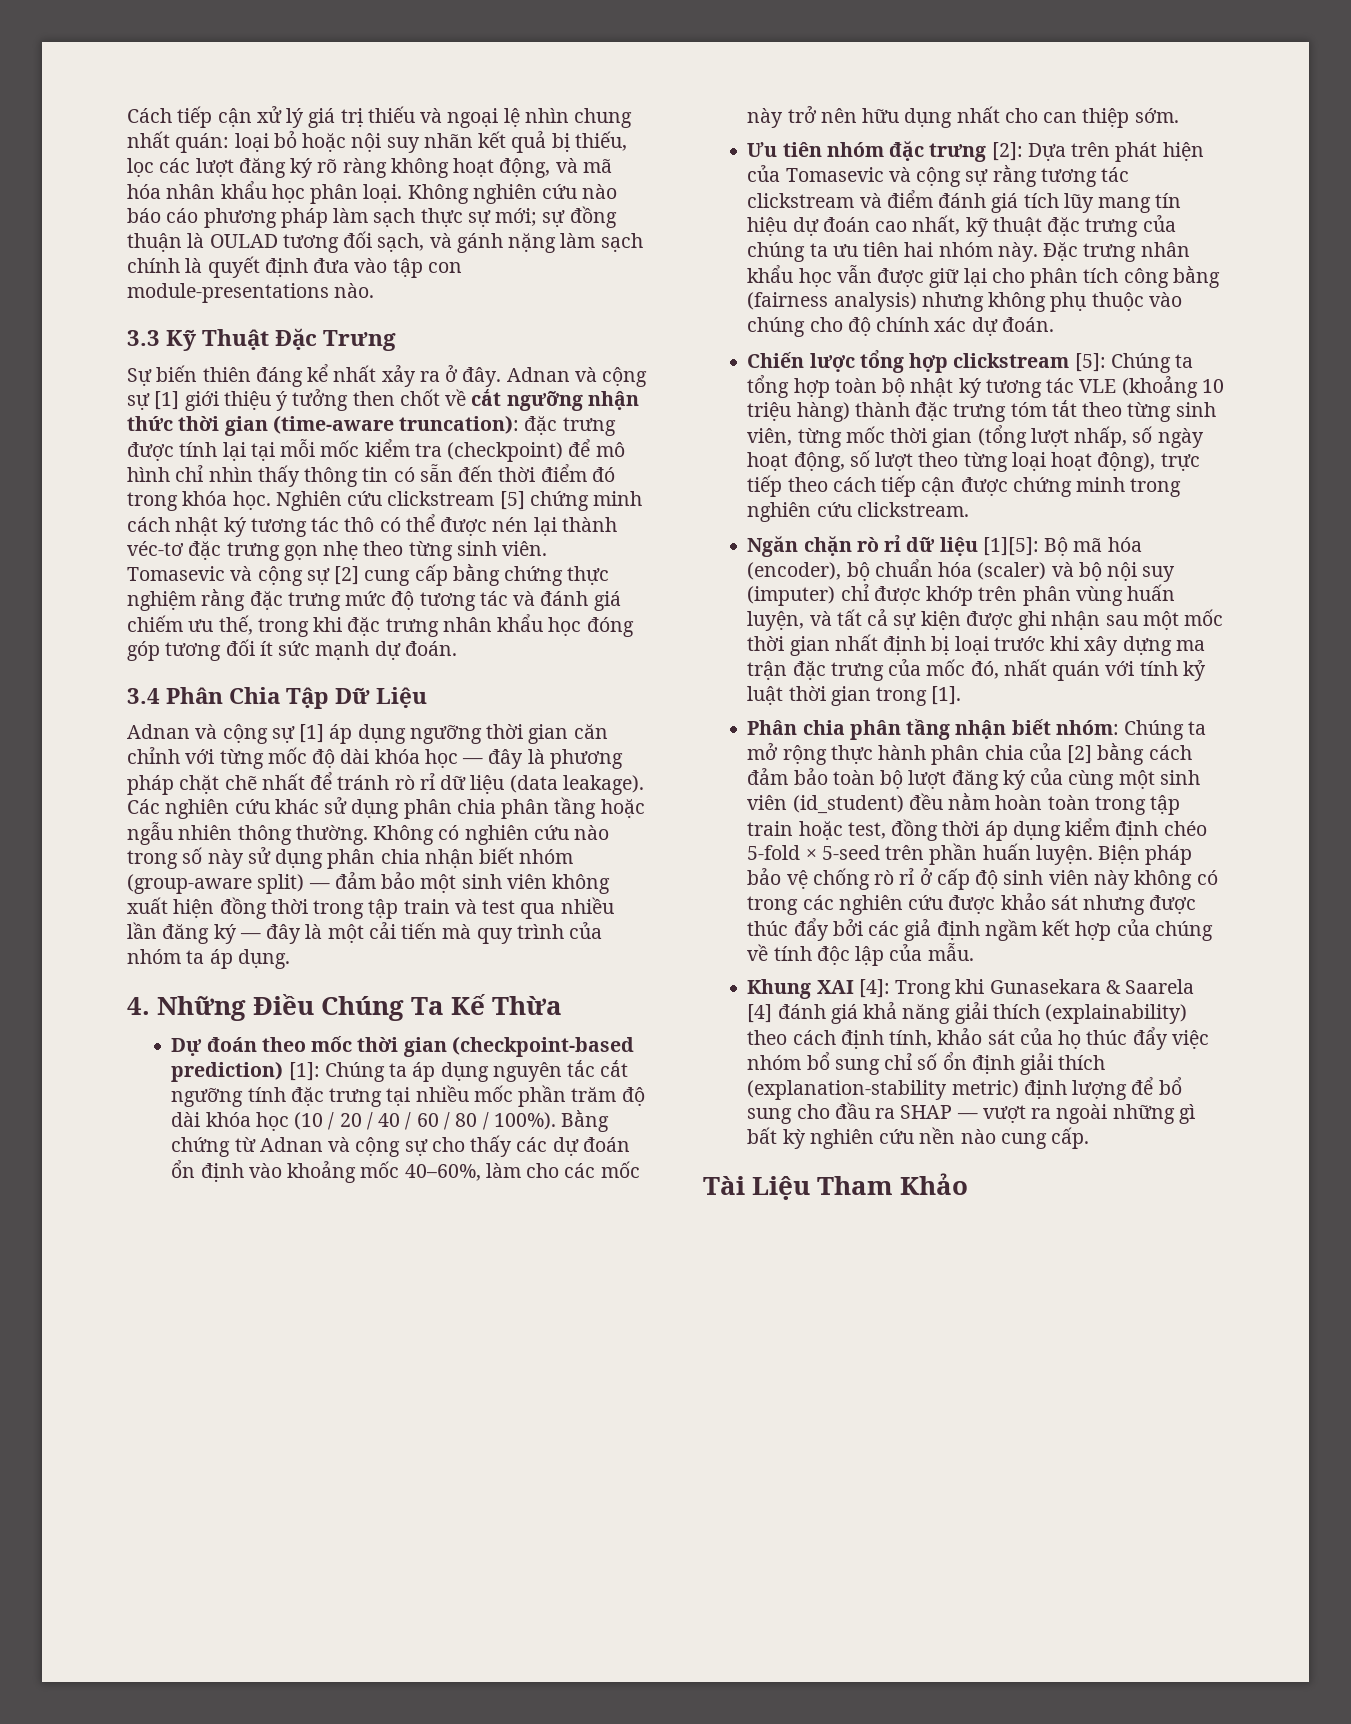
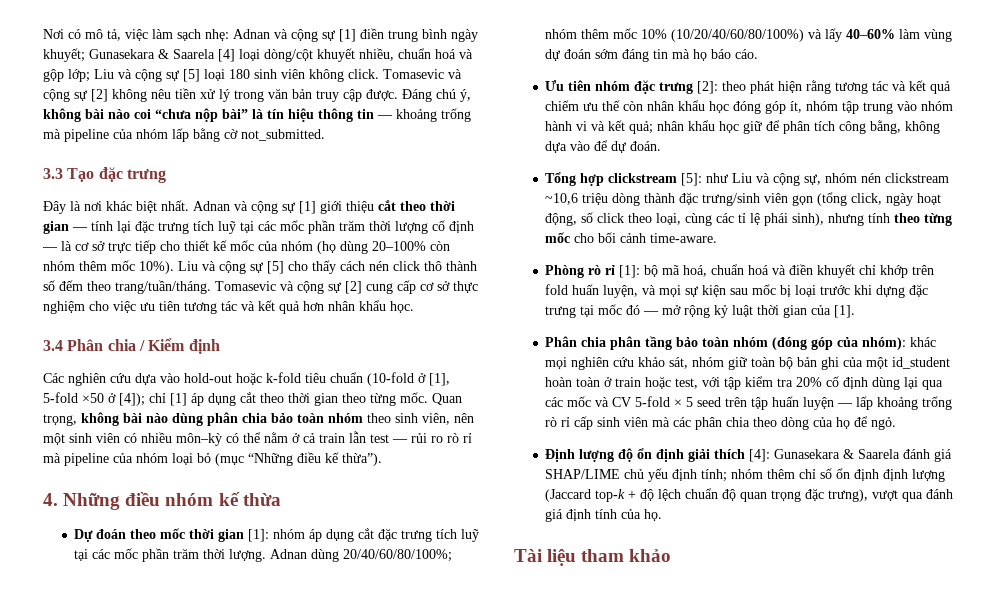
[127,106,633,128] [127,131,627,153] [127,158,612,178] [127,181,618,204] [127,206,617,228] [127,231,643,253] [127,256,462,278] [127,283,375,303] [127,328,397,351] [127,364,502,387] Cách tiếp cận xử lý giá trị thiếu và ngoại lệ nhìn chung nhất quán: loại bỏ hoặc nội suy nhãn kết quả bị thiếu, lọc các lượt đăng ký rõ ràng không hoạt động, và mã hóa nhân khẩu học phân loại. Không nghiên cứu nào báo cáo phương pháp làm sạch thực sự mới; sự đồng thuận là OULAD tương đối sạch, và gánh nặng làm sạch chính là quyết định đưa vào tập con module-presentations nào. // 3.3 Kỹ Thuật Đặc Trưng // Sự biến thiên đáng kể nhất xảy ra ở đây. -> [43,28,478,42] [43,48,473,62] [43,69,462,82] [43,88,471,102] [43,108,471,122] [43,128,325,142] [43,167,166,183] [43,200,189,214] Nơi có mô tả, việc làm sạch nhẹ: Adnan và cộng sự [1] điền trung bình ngày khuyết; Gunasekara & Saarela [4] loại dòng/cột khuyết nhiều, chuẩn hoá và gộp lớp; Liu và cộng sự [5] loại 180 sinh viên không click. Tomasevic và cộng sự [2] không nêu tiền xử lý trong văn bản truy cập được. Đáng chú ý, không bài nào coi “chưa nộp bài” là tín hiệu thông tin — khoảng trống mà pipeline của nhóm lấp bằng cờ not_submitted. // 3.3 Tạo đặc trưng // Đây là nơi khác biệt nhất.
[276,389,639,411] [127,415,616,436] [127,439,625,462] [127,464,615,487] [127,491,643,511] [127,514,617,537] [127,541,548,561] ý tưởng then chốt về cắt ngưỡng nhận thức thời gian (time-aware truncation): đặc trưng được tính lại tại mỗi mốc kiểm tra (checkpoint) để mô hình chỉ nhìn thấy thông tin có sẵn đến thời điểm đó trong khóa học. Nghiên cứu clickstream [5] chứng minh cách nhật ký tương tác thô có thể được nén lại thành véc-tơ đặc trưng gọn nhẹ theo từng sinh viên. -> [378,200,455,211] [43,220,474,234] [42,240,450,254] [43,260,477,274] [43,280,211,294] cắt theo thời gian — tính lại đặc trưng tích luỹ tại các mốc phần trăm thời lượng cố định — là cơ sở trực tiếp cho thiết kế mốc của nhóm (họ dùng 20–100% còn nhóm thêm mốc 10%). Liu và cộng sự [5] cho thấy cách nén click thô thành số đếm theo trang/tuần/tháng.
[452,564,610,586] [127,589,621,611] [127,614,634,637] [127,639,457,661] [127,687,428,709] [127,724,608,744] [127,747,623,769] [127,772,644,795] [127,797,645,819] [127,822,610,845] [127,847,574,869] [127,872,611,894] [127,897,614,919] [127,922,603,944] [127,949,290,969] [127,994,563,1021] bằng chứng thực nghiệm rằng đặc trưng mức độ tương tác và đánh giá chiếm ưu thế, trong khi đặc trưng nhân khẩu học đóng góp tương đối ít sức mạnh dự đoán. // 3.4 Phân Chia Tập Dữ Liệu // Adnan và cộng sự [1] áp dụng ngưỡng thời gian căn chỉnh với từng mốc độ dài khóa học — đây là phương pháp chặt chẽ nhất để tránh rò rỉ dữ liệu (data leakage). Các nghiên cứu khác sử dụng phân chia phân tầng hoặc ngẫu nhiên thông thường. Không có nghiên cứu nào trong số này sử dụng phân chia nhận biết nhóm (group-aware split) — đảm bảo một sinh viên không xuất hiện đồng thời trong tập train và test qua nhiều lần đăng ký — đây là một cải tiến mà quy trình của nhóm ta áp dụng. // 4. Những Điều Chúng Ta Kế Thừa -> [420,281,478,293] [43,300,414,314] [43,338,220,354] [43,372,450,386] [43,392,462,406] [43,412,474,426] [43,431,472,446] [43,452,382,466] [43,492,281,510] cơ sở thực nghiệm cho việc ưu tiên tương tác và kết quả hơn nhân khẩu học. // 3.4 Phân chia / Kiểm định // Các nghiên cứu dựa vào hold-out hoặc k-fold tiêu chuẩn (10-fold ở [1], 5-fold ×50 ở [4]); chỉ [1] áp dụng cắt theo thời gian theo từng mốc. Quan trọng, không bài nào dùng phân chia bảo toàn nhóm theo sinh viên, nên một sinh viên có nhiều môn–kỳ có thể nằm ở cả train lẫn test — rủi ro rò rỉ mà pipeline của nhóm loại bỏ (mục “Những điều kế thừa”). // 4. Những điều nhóm kế thừa
[451,1036,634,1057] [171,1060,629,1082] [171,1085,645,1107] [171,1110,610,1132] [171,1135,630,1157] [171,1160,640,1183] [747,106,1179,128] (checkpoint-based prediction) [1]: Chúng ta áp dụng nguyên tắc cắt ngưỡng tính đặc trưng tại nhiều mốc phần trăm độ dài khóa học (10 / 20 / 40 / 60 / 80 / 100%). Bằng chứng từ Adnan và cộng sự cho thấy các dự đoán ổn định vào khoảng mốc 40–60%, làm cho các mốc này trở nên hữu dụng nhất cho can thiệp sớm. -> [248,528,480,542] [74,548,453,562] [545,28,953,42] [545,49,759,62] [1]: nhóm áp dụng cắt đặc trưng tích luỹ tại các mốc phần trăm thời lượng. Adnan dùng 20/40/60/80/100%; nhóm thêm mốc 10% (10/20/40/60/80/100%) và lấy 40–60% làm vùng dự đoán sớm đáng tin mà họ báo cáo.
[1027,142,1204,162] [747,165,1130,187] [747,190,1182,213] [747,215,1176,237] [747,242,1190,262] [747,265,1220,288] [747,292,1182,312] [747,317,1054,337] [747,349,1194,373] [747,375,1224,398] [747,400,1216,422] [747,425,1204,448] [747,450,1200,472] [747,475,1182,497] [747,502,969,522] [747,534,1142,557] [747,559,1176,582] [747,584,1176,606] [747,609,1224,631] [747,634,1205,656] [747,659,1178,681] Dựa trên phát hiện của Tomasevic và cộng sự rằng tương tác clickstream và điểm đánh giá tích lũy mang tín hiệu dự đoán cao nhất, kỹ thuật đặc trưng của chúng ta ưu tiên hai nhóm này. Đặc trưng nhân khẩu học vẫn được giữ lại cho phân tích công bằng (fairness analysis) nhưng không phụ thuộc vào chúng cho độ chính xác dự đoán. // Chiến lược tổng hợp clickstream [5]: Chúng ta tổng hợp toàn bộ nhật ký tương tác VLE (khoảng 10 triệu hàng) thành đặc trưng tóm tắt theo từng sinh viên, từng mốc thời gian (tổng lượt nhấp, số ngày hoạt động, số lượt theo từng loại hoạt động), trực tiếp theo cách tiếp cận được chứng minh trong nghiên cứu clickstream. // Ngăn chặn rò rỉ dữ liệu [1][5]: Bộ mã hóa (encoder), bộ chuẩn hóa (scaler) và bộ nội suy (imputer) chỉ được khớp trên phân vùng huấn luyện, và tất cả sự kiện được ghi nhận sau một mốc thời gian nhất định bị loại trước khi xây dựng ma trận đặc trưng của mốc đó, nhất quán với tính -> [722,80,952,94] [545,100,954,114] [545,120,941,134] [545,140,662,153] [545,172,950,186] [545,192,942,206] [545,212,953,226] [545,232,718,243] [545,264,935,278] [545,284,929,298] [545,304,711,318] theo phát hiện rằng tương tác và kết quả chiếm ưu thế còn nhân khẩu học đóng góp ít, nhóm tập trung vào nhóm hành vi và kết quả; nhân khẩu học giữ để phân tích công bằng, không dựa vào để dự đoán. // Tổng hợp clickstream [5]: như Liu và cộng sự, nhóm nén clickstream ~10,6 triệu dòng thành đặc trưng/sinh viên gọn (tổng click, ngày hoạt động, số click theo loại, cùng các tỉ lệ phái sinh), nhưng tính theo từng mốc cho bối cảnh time-aware. // Phòng rò rỉ [1]: bộ mã hoá, chuẩn hoá và điền khuyết chỉ khớp trên fold huấn luyện, và mọi sự kiện sau mốc bị loại trước khi dựng đặc trưng tại mốc đó — mở rộng
[876,687,928,706] trong -> [811,305,832,315] của
[955,719,1207,740] [747,743,1192,765] [747,768,1200,790] [747,793,1181,815] [747,818,1207,841] [747,843,1193,865] [747,868,1218,890] [747,893,1197,915] [747,918,1213,941] [747,943,974,966] [747,979,1195,999] [747,1002,1188,1024] [747,1027,1209,1050] [747,1052,1106,1075] [747,1077,1182,1100] [747,1102,1195,1124] [747,1127,1090,1149] [703,1173,969,1200] nhận biết nhóm: Chúng ta mở rộng thực hành phân chia của [2] bằng cách đảm bảo toàn bộ lượt đăng ký của cùng một sinh viên (id_student) đều nằm hoàn toàn trong tập train hoặc test, đồng thời áp dụng kiểm định chéo 5-fold × 5-seed trên phần huấn luyện. Biện pháp bảo vệ chống rò rỉ ở cấp độ sinh viên này không có trong các nghiên cứu được khảo sát nhưng được thúc đẩy bởi các giả định ngầm kết hợp của chúng về tính độc lập của mẫu. // Khung XAI [4]: Trong khi Gunasekara & Saarela [4] đánh giá khả năng giải thích (explainability) theo cách định tính, khảo sát của họ thúc đẩy việc nhóm bổ sung chỉ số ổn định giải thích (explanation-stability metric) định lượng để bổ sung cho đầu ra SHAP — vượt ra ngoài những gì bất kỳ nghiên cứu nền nào cung cấp. // Tài Liệu Tham Khảo -> [676,337,937,350] [545,357,951,370] [545,376,944,390] [545,396,953,410] [545,416,897,430] [545,448,953,462] [545,468,946,482] [545,488,954,502] [545,509,663,522] [514,549,672,566] bảo toàn nhóm (đóng góp của nhóm): khác mọi nghiên cứu khảo sát, nhóm giữ toàn bộ bản ghi của một id_student hoàn toàn ở train hoặc test, với tập kiểm tra 20% cố định dùng lại qua các mốc và CV 5-fold × 5 seed trên tập huấn luyện — lấp khoảng trống rò rỉ cấp sinh viên mà các phân chia theo dòng của họ để ngỏ. // Định lượng độ ổn định giải thích [4]: Gunasekara & Saarela đánh giá SHAP/LIME chủ yếu định tính; nhóm thêm chỉ số ổn định định lượng (Jaccard top-k + độ lệch chuẩn độ quan trọng đặc trưng), vượt qua đánh giá định tính của họ. // Tài liệu tham khảo

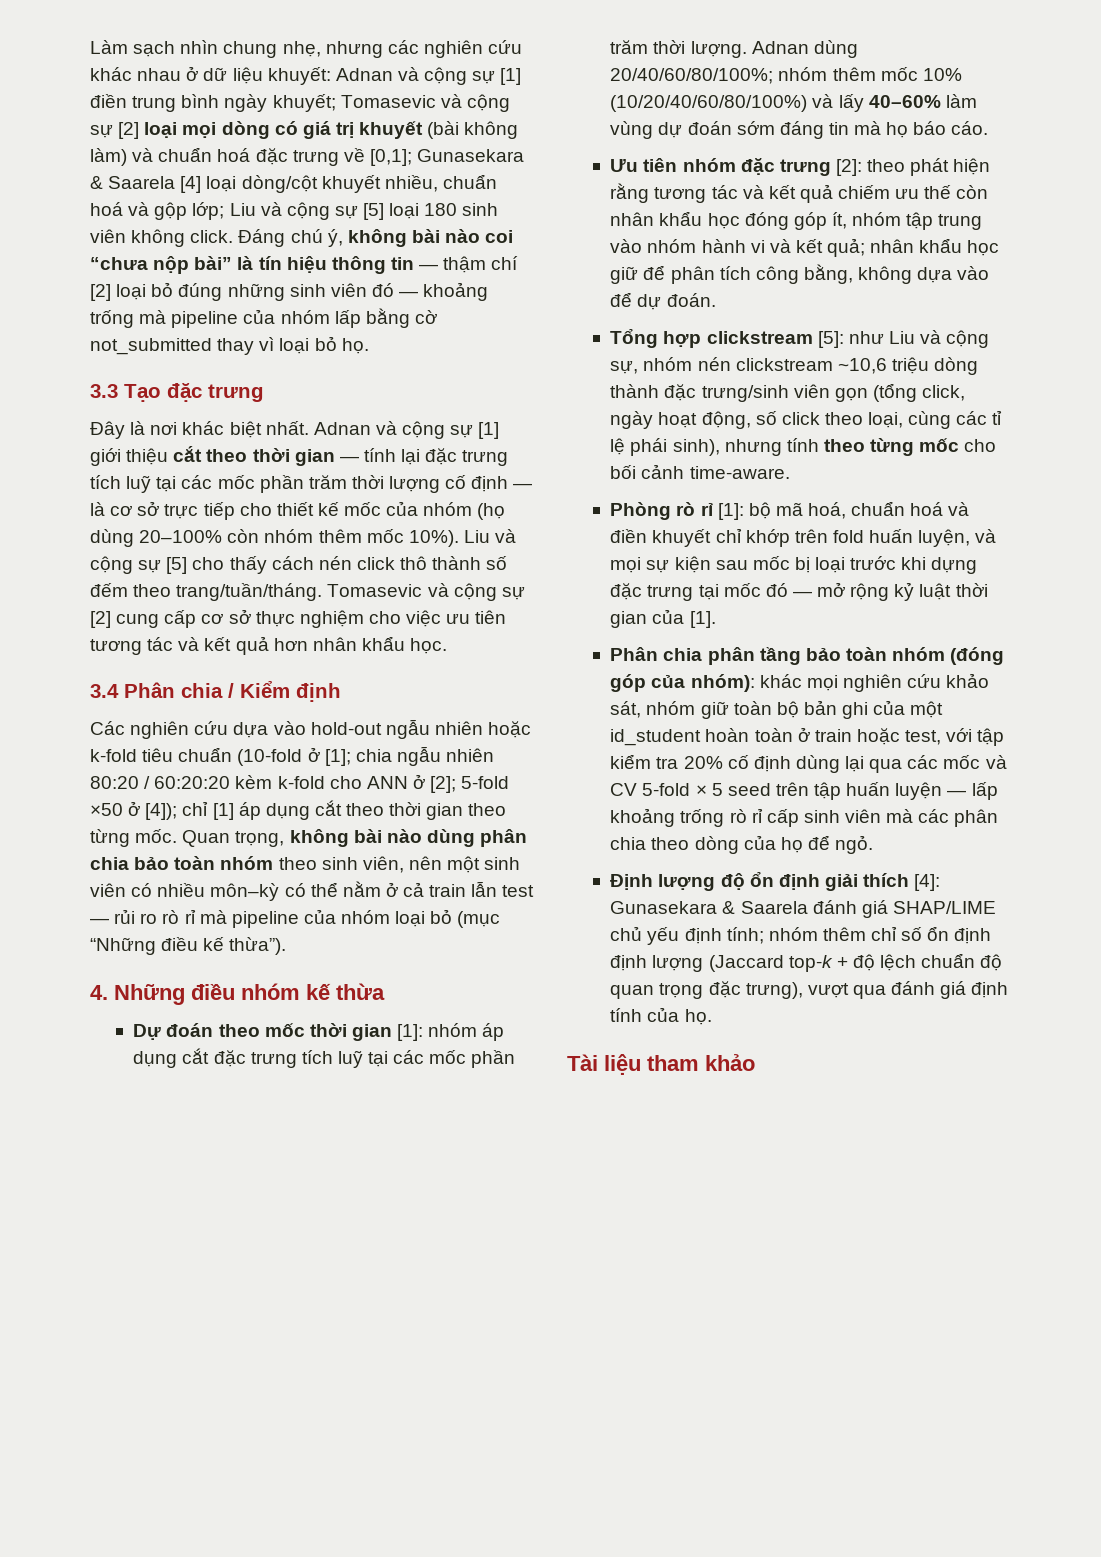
[43,29,229,41] Nơi có mô tả, việc làm sạch nhẹ: -> [90,40,523,58] [90,66,331,85] Làm sạch nhìn chung nhẹ, nhưng các nghiên cứu khác nhau ở dữ liệu khuyết:
(85, 55) none -> [340,94,510,112] [90,121,519,139] [90,147,412,166] Tomasevic và cộng sự [2] loại mọi dòng có giá trị khuyết (bài không làm) và chuẩn hoá đặc trưng về [0,1];
[383,69,462,79] [43,88,398,102] Tomasevic và cộng sự [2] không nêu tiền xử lý trong văn bản truy cập được. -> (234, 236) none
(393, 117) none -> [443,256,519,273] [90,282,419,301] thậm chí [2] loại bỏ đúng những sinh viên đó —
[241,129,325,141] not_submitted. -> [90,336,369,355] not_submitted thay vì loại bỏ họ.
(232, 378) none -> [385,719,483,739] ngẫu nhiên
[429,373,450,386] [1], -> [324,746,495,766] [90,774,457,793] [1]; chia ngẫu nhiên 80:20 / 60:20:20 kèm k-fold cho ANN ở [2];

